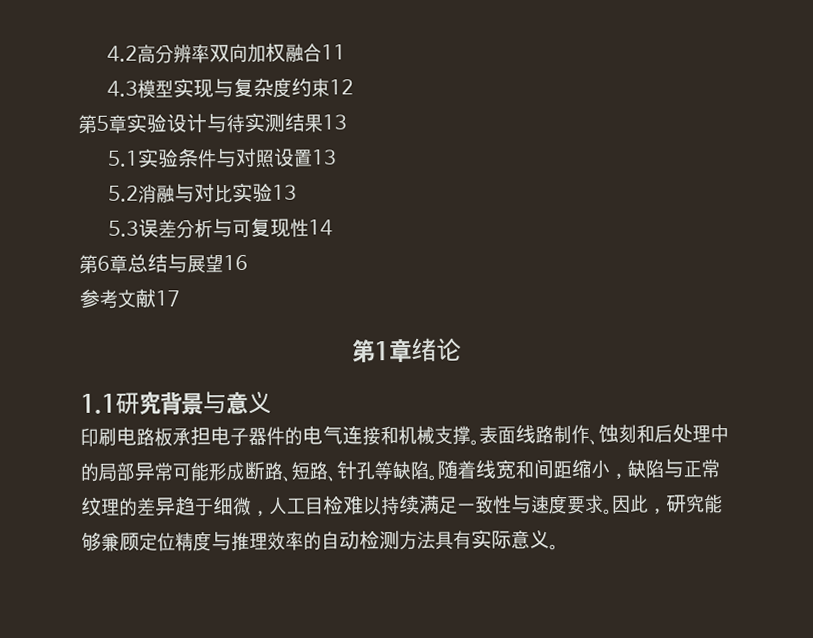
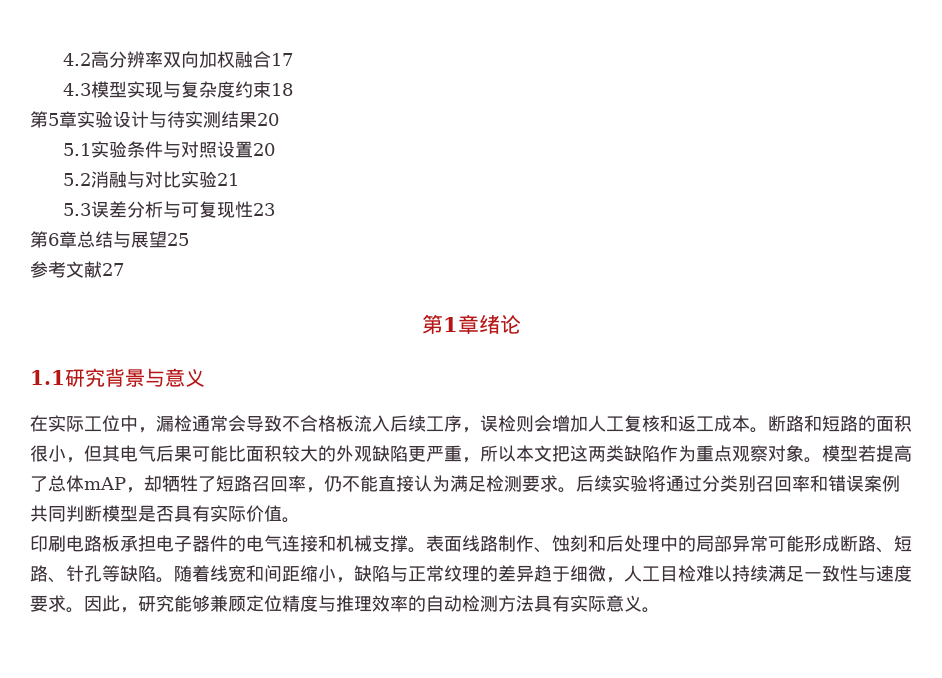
[320,44,346,60] 11 -> [270,53,293,66] 17
[328,79,354,95] 12 -> [270,83,293,96] 18
[322,114,347,130] 13 -> [257,113,279,126] 20
[310,149,337,165] 13 -> [252,143,275,156] 20
[271,184,297,200] 13 -> [216,173,239,186] 21
[307,219,333,236] 14 -> [252,203,275,216] 23
[223,254,248,271] 16 -> [167,233,189,246] 25
[155,290,180,307] 17 -> [102,263,124,276] 27
(272, 402) none -> [30,415,912,433] [30,445,912,463] [30,475,900,493] [30,505,300,523] // 在实际工位中，漏检通常会导致不合格板流入后续工序，误检则会增加人工复核和返工成本。断路和短路的面积很小，但其电气后果可能比面积较大的外观缺陷更严重，所以本文把这两类缺陷作为重点观察对象。模型若提高了总体mAP，却牺牲了短路召回率，仍不能直接认为满足检测要求。后续实验将通过分类别召回率和错误案例共同判断模型是否具有实际价值。

